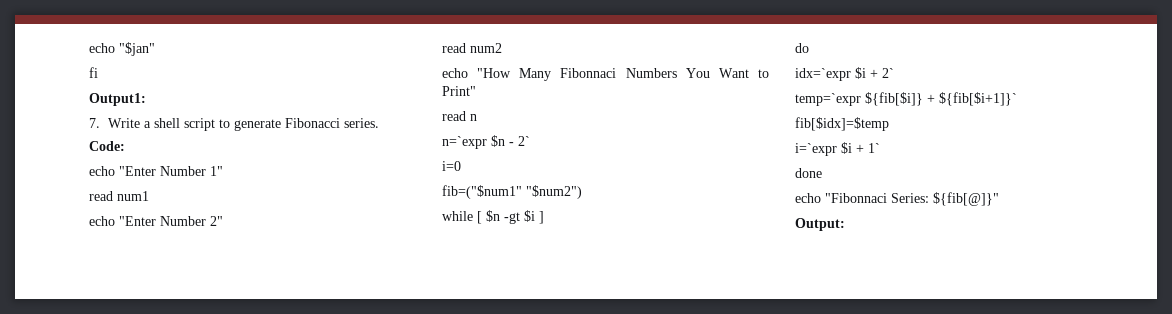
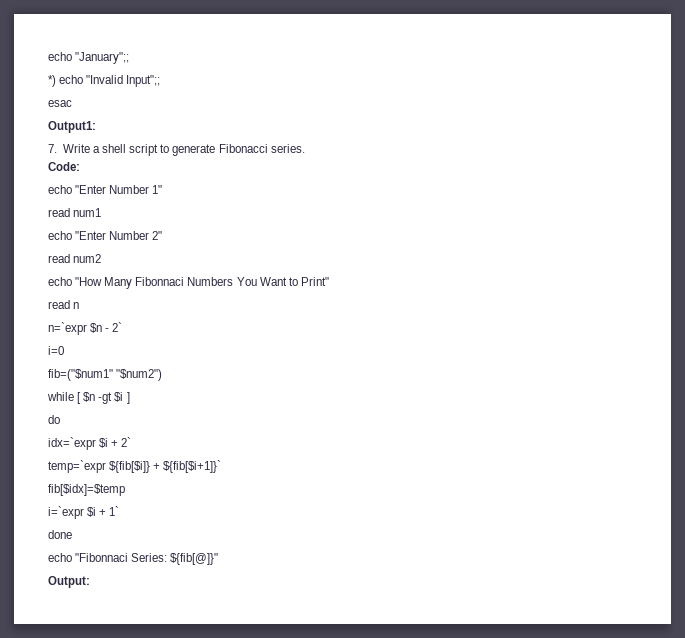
[89,42,155,56] [89,67,98,78] echo "$jan" // fi -> [48,52,130,64] [48,75,161,87] [48,100,72,107] echo "January";; // *) echo "Invalid Input";; // esac

